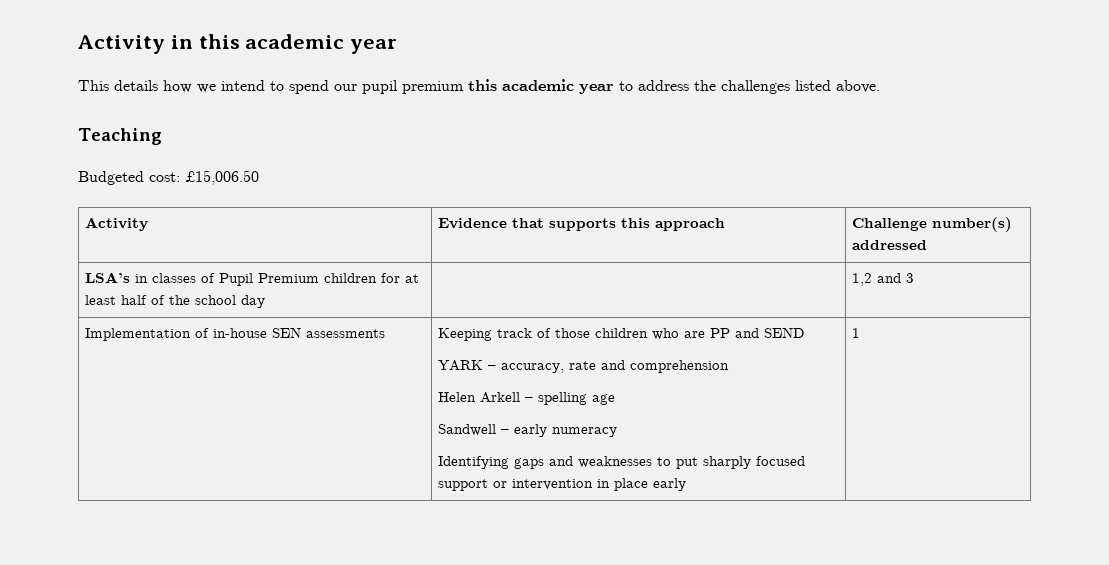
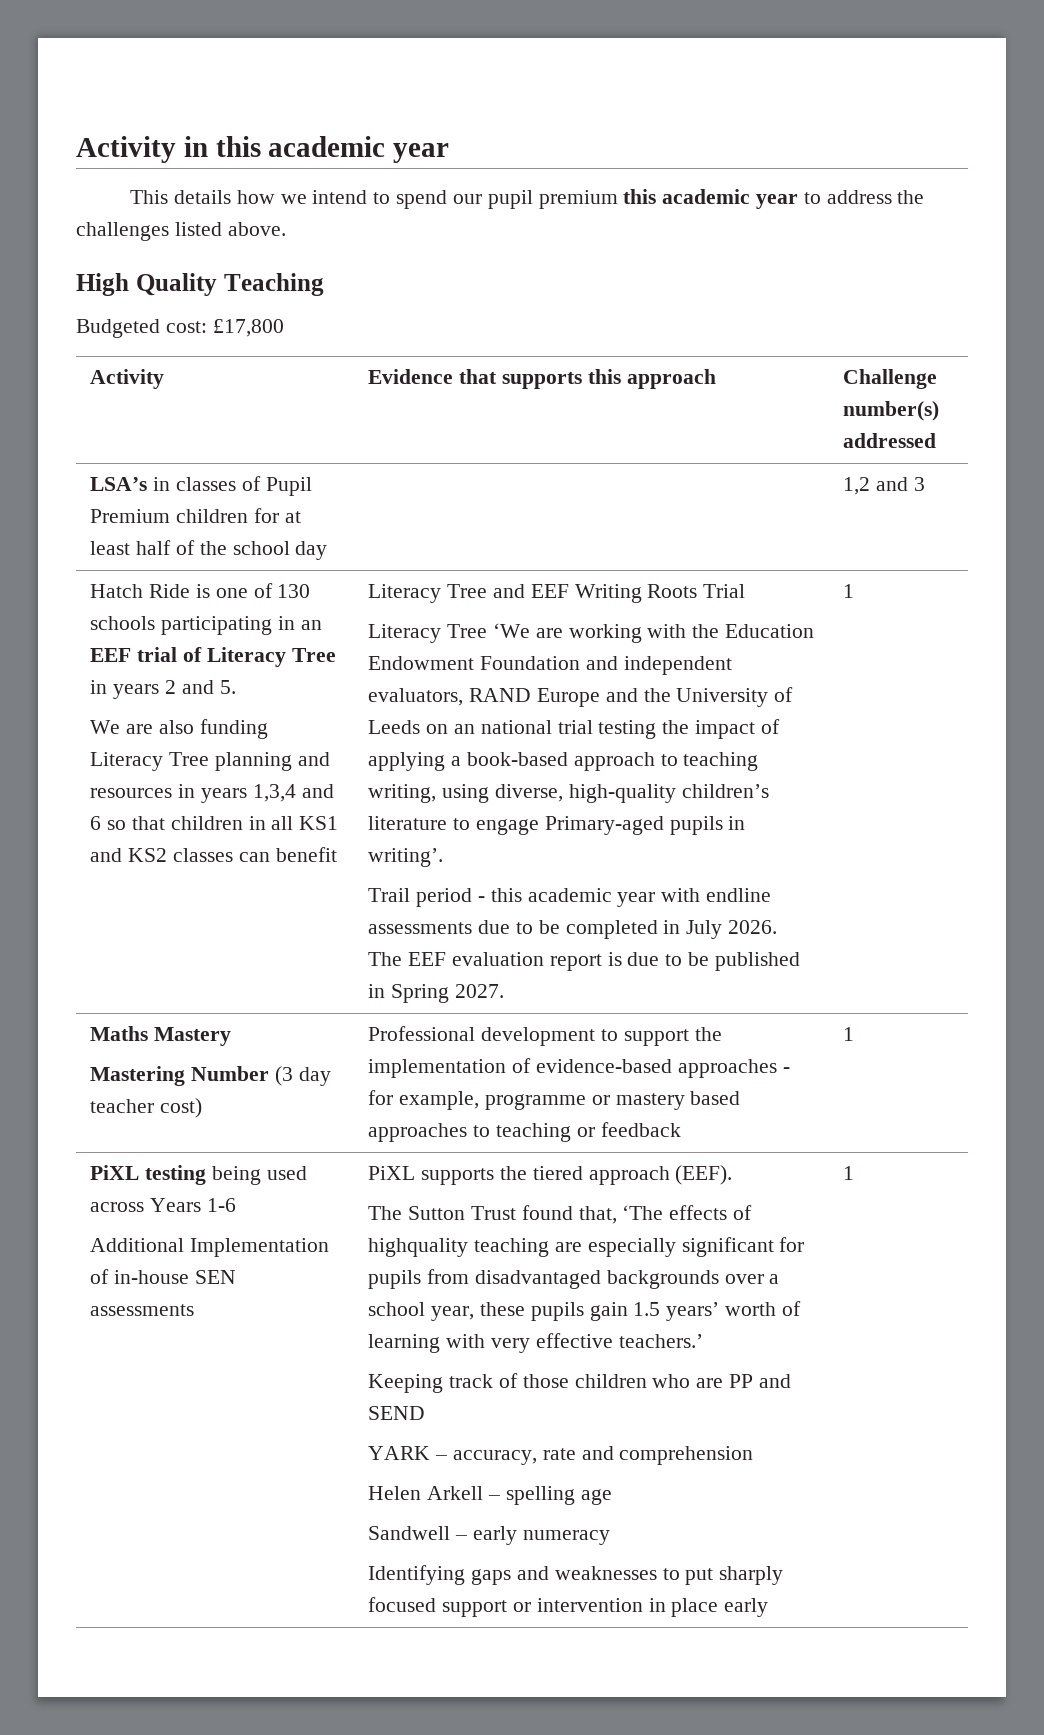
(880, 86) none -> [76,273,217,296] High Quality
[185,170,259,185] £15,006.50 -> [212,319,284,337] £17,800
(914, 278) none -> [90,583,311,598] [90,616,322,635] [90,647,336,667] [90,680,236,699] [90,719,268,739] [90,752,330,771] [90,784,334,803] [90,816,339,830] [90,847,337,862] [368,584,746,603] [368,623,814,643] [368,656,732,675] [368,687,794,707] [368,719,780,739] [368,752,759,771] [368,784,769,803] [368,816,746,835] [368,848,444,867] [368,888,771,907] [368,920,777,939] [368,952,800,971] [368,984,504,1003] [843,584,855,598] [90,1026,232,1046] [90,1066,331,1086] [90,1098,203,1118] [368,1026,722,1046] [368,1058,790,1078] [368,1090,741,1110] [368,1122,681,1142] [843,1027,855,1041] [90,1165,307,1185] [90,1198,236,1212] [90,1238,185,1252] Hatch Ride is one of 130 schools participating in an EEF trial of Literacy Tree in years 2 and 5. // We are also funding Literacy Tree planning and resources in years 1,3,4 and 6 so that children in all KS1 and KS2 classes can benefit | Literacy Tree and EEF Writing Roots Trial // Literacy Tree ‘We are working with the Education Endowment Foundation and independent evaluators, RAND Europe and the University of Leeds on an national trial testing the impact of applying a book-based approach to teaching writing, using diverse, high-quality children’s literature to engage Primary-aged pupils in writing’. // Trail period - this academic year with endline assessments due to be completed in July 2026. The EEF evaluation report is due to be published in Spring 2027. | 1 // Maths Mastery // Mastering Number (3 day teacher cost) | Professional development to support the implementation of evidence-based approaches - for example, programme or mastery based approaches to teaching or feedback | 1 // PiXL testing being used across Years 1-6 // Additional
(385, 333) none -> [368,1165,733,1185] [368,1205,752,1224] [368,1237,805,1257] [368,1269,780,1289] [368,1301,801,1321] [368,1333,703,1353] PiXL supports the tiered approach (EEF). // The Sutton Trust found that, ‘The effects of highquality teaching are especially significant for pupils from disadvantaged backgrounds over a school year, these pupils gain 1.5 years’ worth of learning with very effective teachers.’ //

